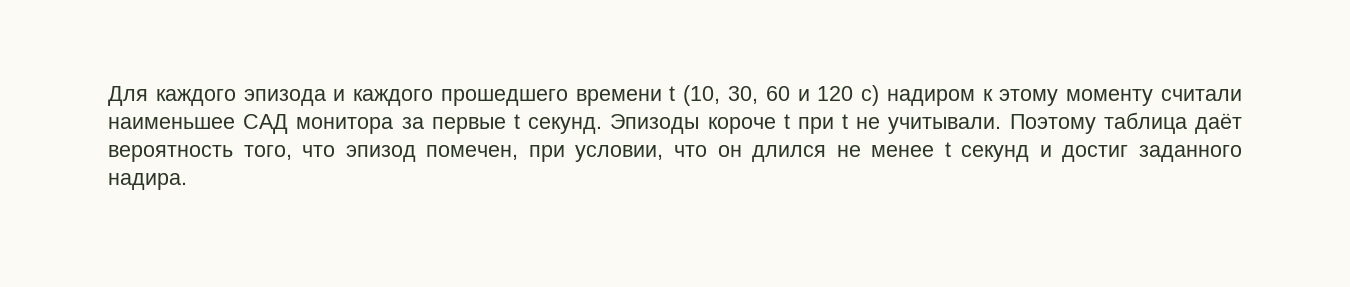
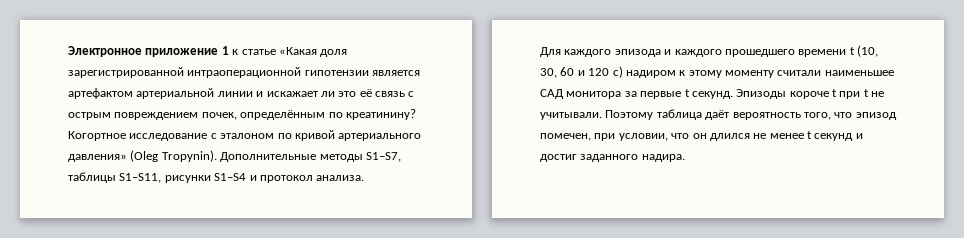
(108, 96) none -> [68,46,348,57] [68,67,421,78] [68,88,415,99] [68,109,416,120] [68,130,422,141] [68,150,401,162] [68,172,365,183] Электронное приложение 1 к статье «Какая доля зарегистрированной интраоперационной гипотензии является артефактом артериальной линии и искажает ли это её связь с острым повреждением почек, определённым по креатинину? Когортное исследование с эталоном по кривой артериального давления» (Oleg Tropynin). Дополнительные методы S1–S7, таблицы S1–S11, рисунки S1–S4 и протокол анализа. //

